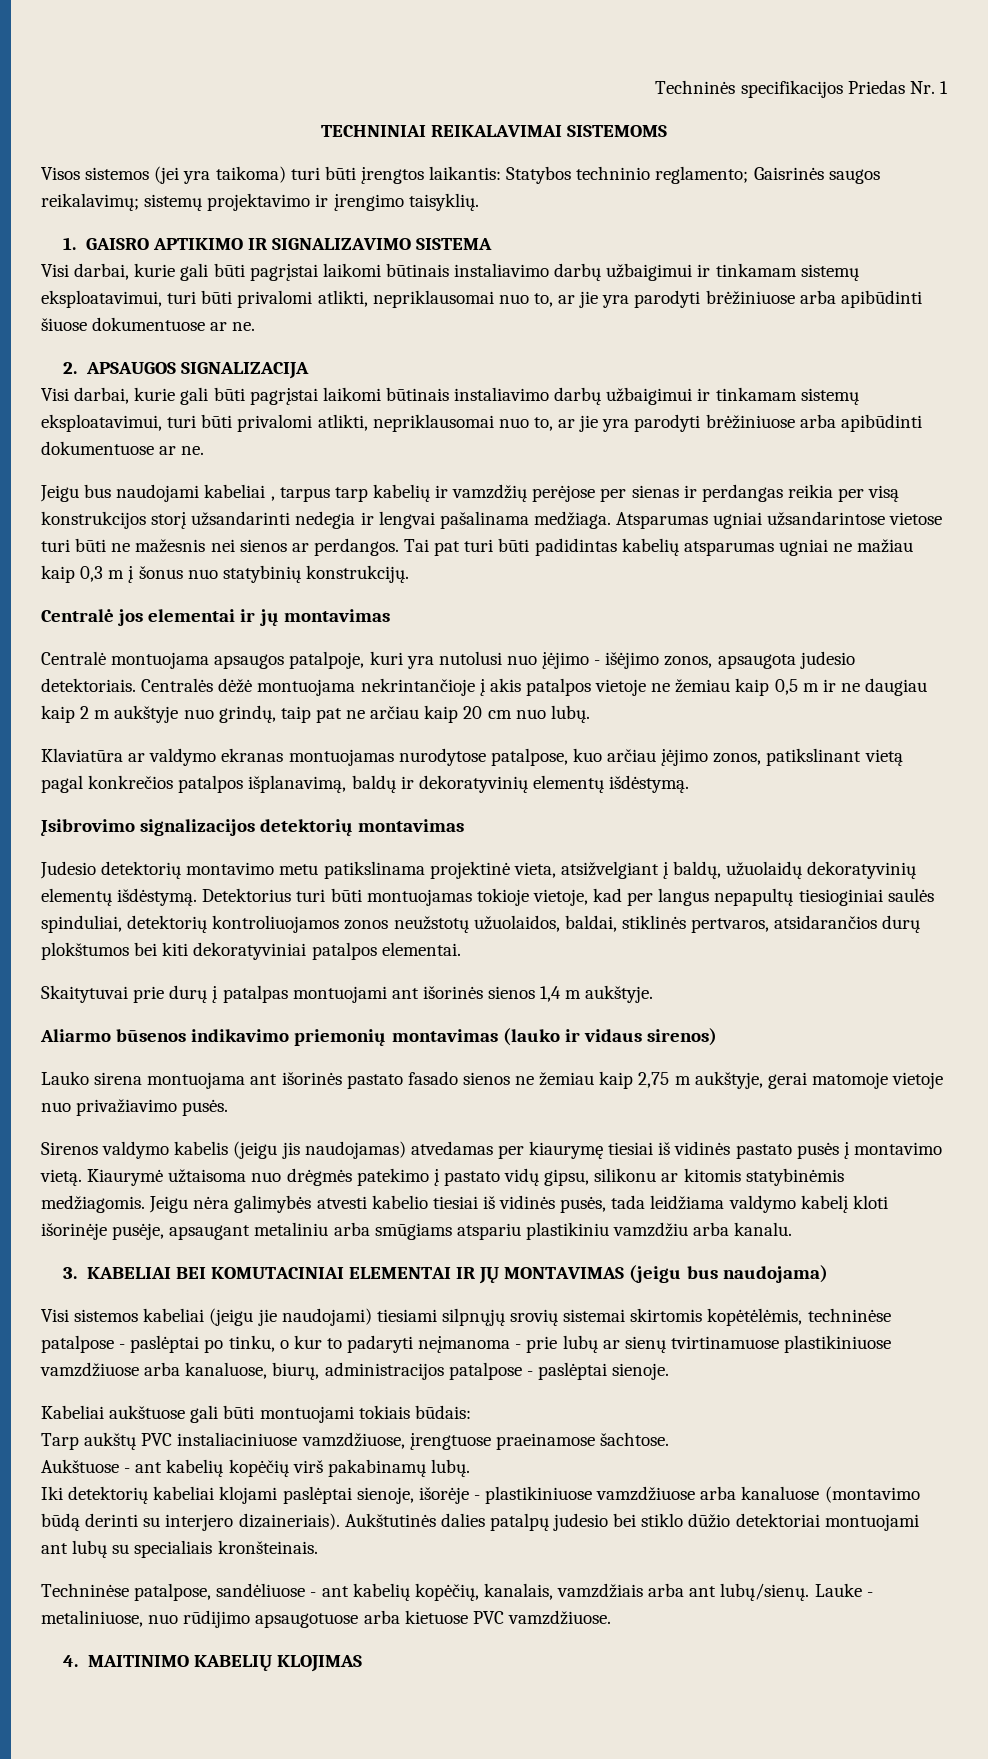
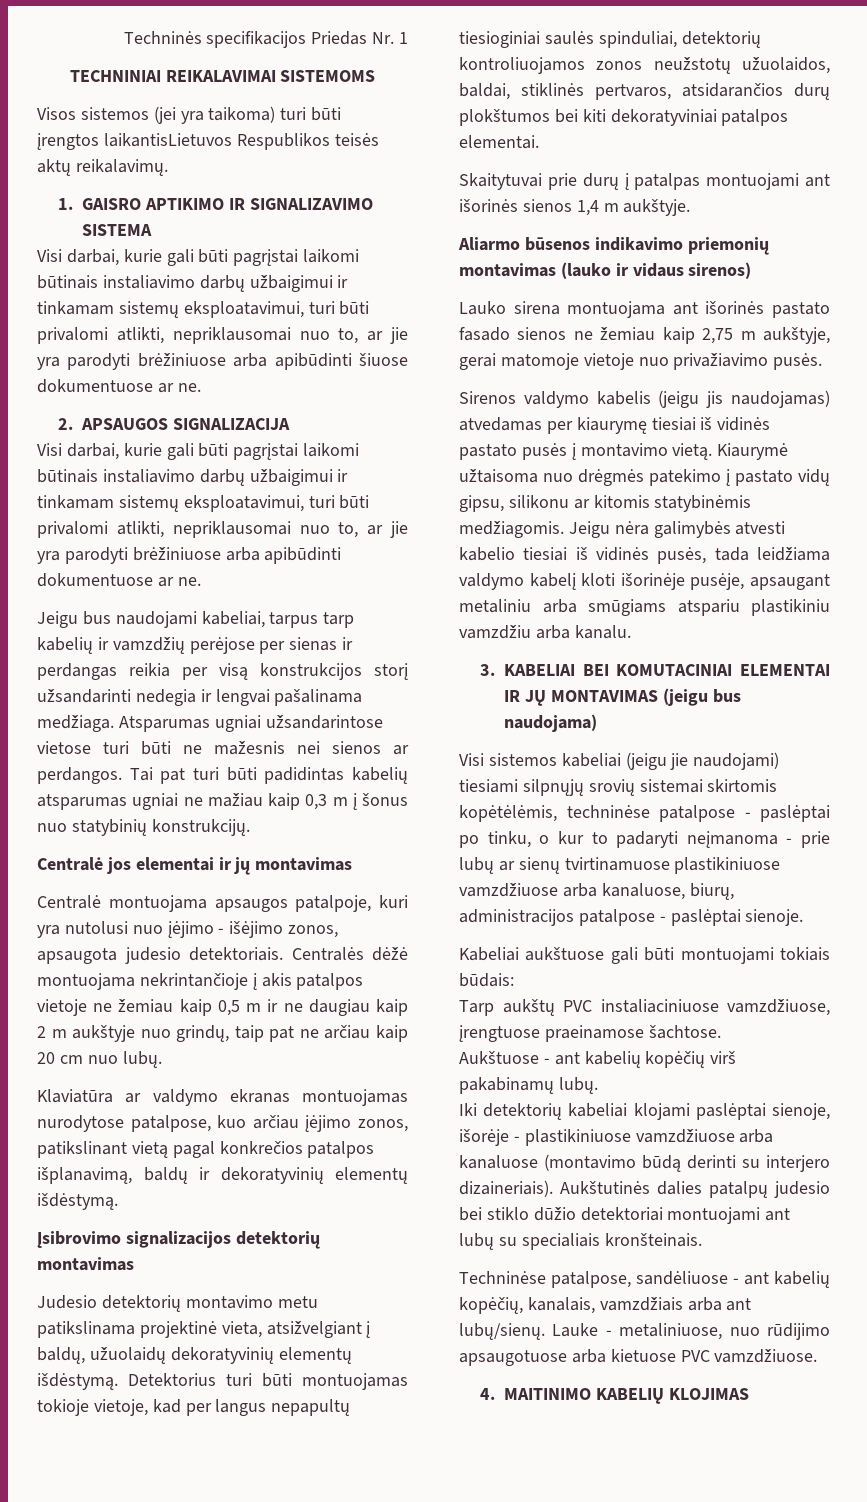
[429,166,880,184] [41,193,479,211] laikantis: Statybos techninio reglamento; Gaisrinės saugos reikalavimų; sistemų projektavimo ir įrengimo taisyklių. -> [103,133,379,150] [37,159,168,176] laikantisLietuvos Respublikos teisės aktų reikalavimų.
[204,484,275,501] kabeliai , -> [201,611,265,628] kabeliai,

